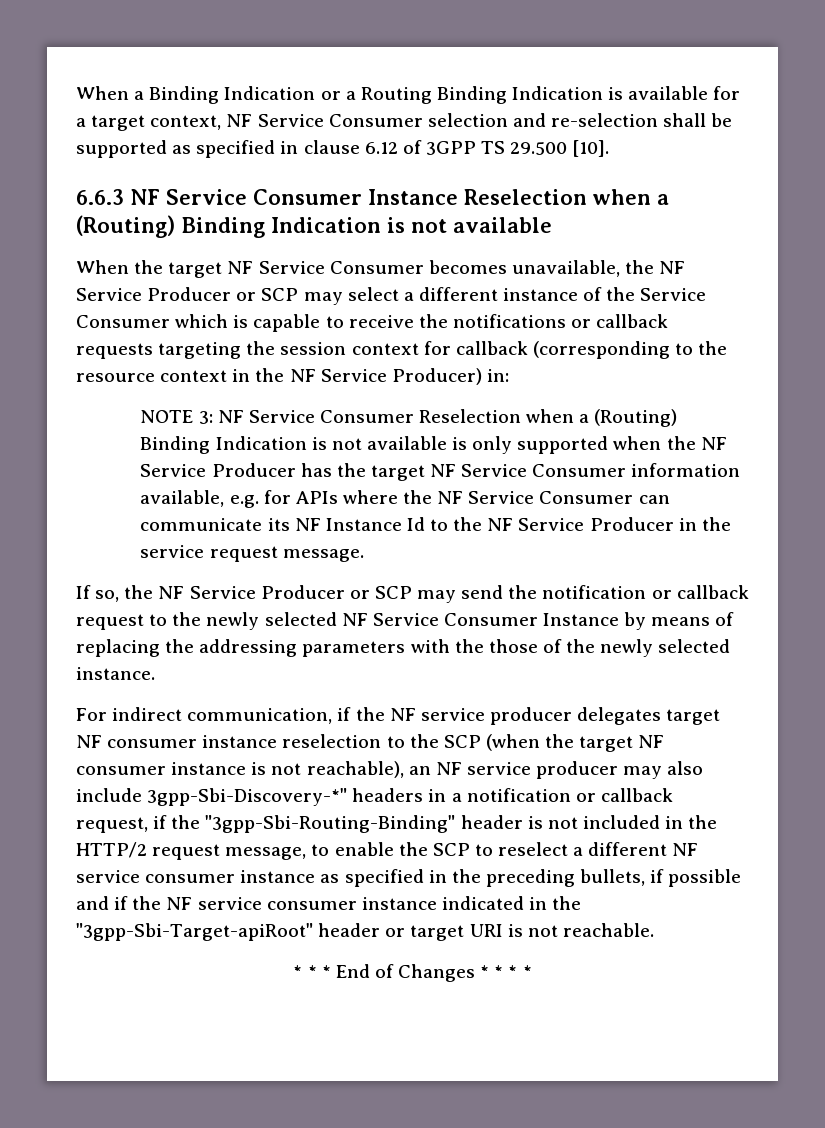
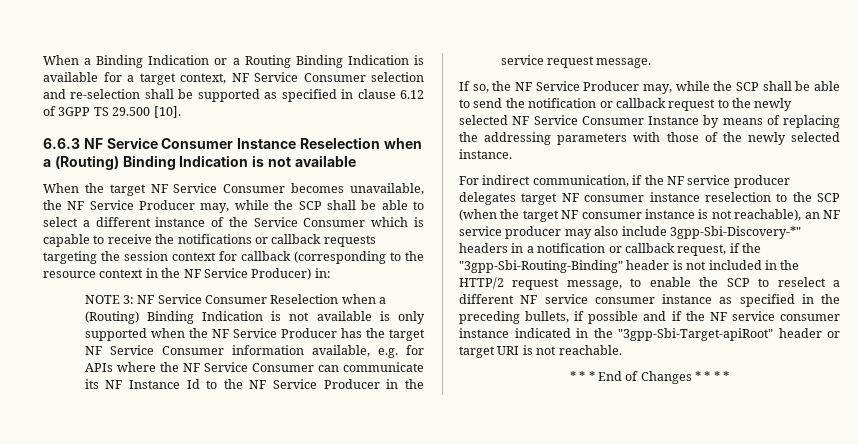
[236,288,343,305] or SCP may -> [200,200,425,213] may, while the SCP shall be able to
[349,586,457,603] or SCP may -> [643,81,840,94] [459,99,470,108] may, while the SCP shall be able to
[454,639,484,653] the -> (661, 137) none

